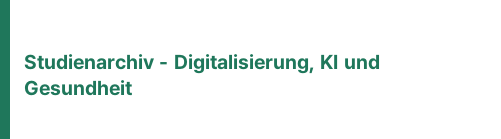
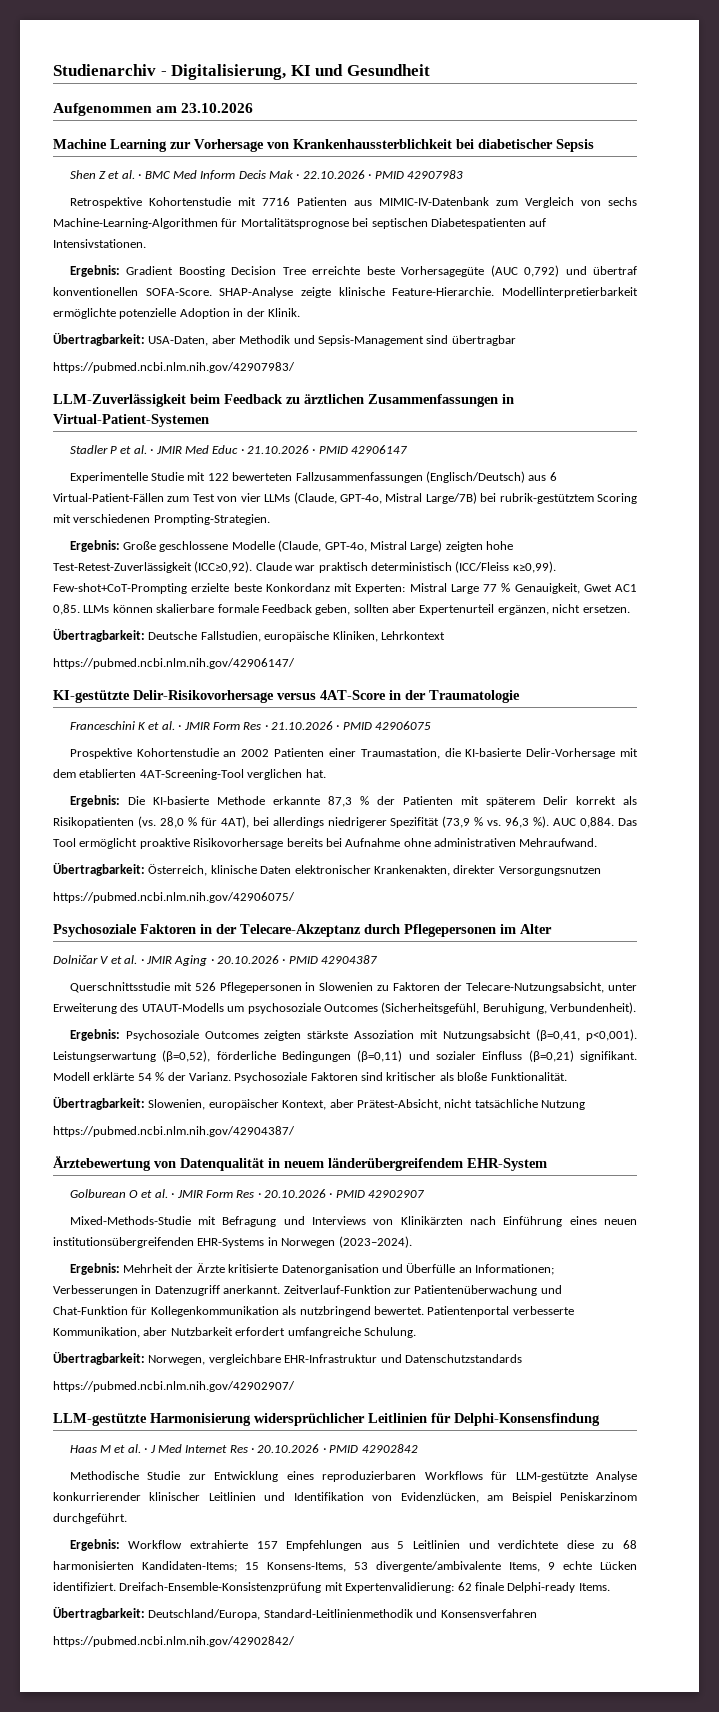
(132, 88) none -> [53,103,254,116] [53,139,594,152] [69,170,463,180] [69,197,638,208] [53,218,547,229] [53,239,146,248] [69,265,637,277] [53,287,638,298] [53,308,300,319] [53,332,516,346] [53,362,295,373] [53,394,514,407] [53,414,209,427] [69,445,408,454] [69,471,557,483] [53,492,638,504] [53,514,270,525] [69,540,514,552] [53,561,556,573] [53,583,637,594] [53,604,630,615] [53,628,445,642] [53,658,295,669] [53,690,520,703] [69,721,432,730] [69,748,638,759] [53,769,326,780] [69,795,637,807] [53,816,637,828] [53,838,598,849] [53,862,601,876] [53,892,295,903] [53,924,552,937] [53,955,378,966] [69,982,637,993] [53,1002,636,1014] [69,1029,637,1041] [53,1050,637,1062] [53,1072,567,1083] [53,1096,585,1110] [53,1126,295,1137] [53,1156,547,1171] [69,1189,425,1198] [69,1216,638,1227] [53,1236,412,1248] [69,1263,555,1275] [53,1285,562,1296] [53,1306,574,1317] [53,1327,416,1338] [53,1351,522,1365] [53,1381,295,1392] [53,1413,600,1426] [69,1444,418,1453] [69,1471,637,1482] [53,1492,638,1503] [53,1513,127,1524] [69,1539,638,1551] [53,1561,637,1572] [53,1582,610,1593] [53,1606,537,1620] [53,1636,295,1647] // Aufgenommen am 23.10.2026 // Machine Learning zur Vorhersage von Krankenhaussterblichkeit bei diabetischer Sepsis // Shen Z et al. · BMC Med Inform Decis Mak · 22.10.2026 · PMID 42907983 // Retrospektive Kohortenstudie mit 7716 Patienten aus MIMIC-IV-Datenbank zum Vergleich von sechs Machine-Learning-Algorithmen für Mortalitätsprognose bei septischen Diabetespatienten auf Intensivstationen. // Ergebnis: Gradient Boosting Decision Tree erreichte beste Vorhersagegüte (AUC 0,792) und übertraf konventionellen SOFA-Score. SHAP-Analyse zeigte klinische Feature-Hierarchie. Modellinterpretierbarkeit ermöglichte potenzielle Adoption in der Klinik. // Übertragbarkeit: USA-Daten, aber Methodik und Sepsis-Management sind übertragbar // https://pubmed.ncbi.nlm.nih.gov/42907983/ // LLM-Zuverlässigkeit beim Feedback zu ärztlichen Zusammenfassungen in Virtual-Patient-Systemen // Stadler P et al. · JMIR Med Educ · 21.10.2026 · PMID 42906147 // Experimentelle Studie mit 122 bewerteten Fallzusammenfassungen (Englisch/Deutsch) aus 6 Virtual-Patient-Fällen zum Test von vier LLMs (Claude, GPT-4o, Mistral Large/7B) bei rubrik-gestütztem Scoring mit verschiedenen Prompting-Strategien. // Ergebnis: Große geschlossene Modelle (Claude, GPT-4o, Mistral Large) zeigten hohe Test-Retest-Zuverlässigkeit (ICC≥0,92). Claude war praktisch deterministisch (ICC/Fleiss κ≥0,99). Few-shot+CoT-Prompting erzielte beste Konkordanz mit Experten: Mistral Large 77 % Genauigkeit, Gwet AC1 0,85. LLMs können skalierbare formale Feedback geben, sollten aber Expertenurteil ergänzen, nicht ersetzen. // Übertragbarkeit: Deutsche Fallstudien, europäische Kliniken, Lehrkontext // https://pubmed.ncbi.nlm.nih.gov/42906147/ // KI-gestützte Delir-Risikovorhersage versus 4AT-Score in der Traumatologie // Franceschini K et al. · JMIR Form Res · 21.10.2026 · PMID 42906075 // Prospektive Kohortenstudie an 2002 Patienten einer Traumastation, die KI-basierte Delir-Vorhersage mit dem etablierten 4AT-Screening-Tool verglichen hat. // Ergebnis: Die KI-basierte Methode erkannte 87,3 % der Patienten mit späterem Delir korrekt als Risikopatienten (vs. 28,0 % für 4AT), bei allerdings niedrigerer Spezifität (73,9 % vs. 96,3 %). AUC 0,884. Das Tool ermöglicht proaktive Risikovorhersage bereits bei Aufnahme ohne administrativen Mehraufwand. // Übertragbarkeit: Österreich, klinische Daten elektronischer Krankenakten, direkter Versorgungsnutzen // https://pubmed.ncbi.nlm.nih.gov/42906075/ // Psychosoziale Faktoren in der Telecare-Akzeptanz durch Pflegepersonen im Alter // Dolničar V et al. · JMIR Aging · 20.10.2026 · PMID 42904387 // Querschnittsstudie mit 526 Pflegepersonen in Slowenien zu Faktoren der Telecare-Nutzungsabsicht, unter Erweiterung des UTAUT-Modells um psychosoziale Outcomes (Sicherheitsgefühl, Beruhigung, Verbundenheit). // Ergebnis: Psychosoziale Outcomes zeigten stärkste Assoziation mit Nutzungsabsicht (β=0,41, p<0,001). Leistungserwartung (β=0,52), förderliche Bedingungen (β=0,11) und sozialer Einfluss (β=0,21) signifikant. Modell erklärte 54 % der Varianz. Psychosoziale Faktoren sind kritischer als bloße Funktionalität. // Übertragbarkeit: Slowenien, europäischer Kontext, aber Prätest-Absicht, nicht tatsächliche Nutzung // https://pubmed.ncbi.nlm.nih.gov/42904387/ // Ärztebewertung von Datenqualität in neuem länderübergreifendem EHR-System // Golburean O et al. · JMIR Form Res · 20.10.2026 · PMID 42902907 // Mixed-Methods-Studie mit Befragung und Interviews von Klinikärzten nach Einführung eines neuen institutionsübergreifenden EHR-Systems in Norwegen (2023–2024). // Ergebnis: Mehrheit der Ärzte kritisierte Datenorganisation und Überfülle an Informationen; Verbesserungen in Datenzugriff anerkannt. Zeitverlauf-Funktion zur Patientenüberwachung und Chat-Funktion für Kollegenkommunikation als nutzbringend bewertet. Patientenportal verbesserte Kommunikation, aber Nutzbarkeit erfordert umfangreiche Schulung. // Übertragbarkeit: Norwegen, vergleichbare EHR-Infrastruktur und Datenschutzstandards // https://pubmed.ncbi.nlm.nih.gov/42902907/ // LLM-gestützte Harmonisierung widersprüchlicher Leitlinien für Delphi-Konsensfindung // Haas M et al. · J Med Internet Res · 20.10.2026 · PMID 42902842 // Methodische Studie zur Entwicklung eines reproduzierbaren Workflows für LLM-gestützte Analyse konkurrierender klinischer Leitlinien und Identifikation von Evidenzlücken, am Beispiel Peniskarzinom durchgeführt. // Ergebnis: Workflow extrahierte 157 Empfehlungen aus 5 Leitlinien und verdichtete diese zu 68 harmonisierten Kandidaten-Items; 15 Konsens-Items, 53 divergente/ambivalente Items, 9 echte Lücken identifiziert. Dreifach-Ensemble-Konsistenzprüfung mit Expertenvalidierung: 62 finale Delphi-ready Items. // Übertragbarkeit: Deutschland/Europa, Standard-Leitlinienmethodik und Konsensverfahren // https://pubmed.ncbi.nlm.nih.gov/42902842/

